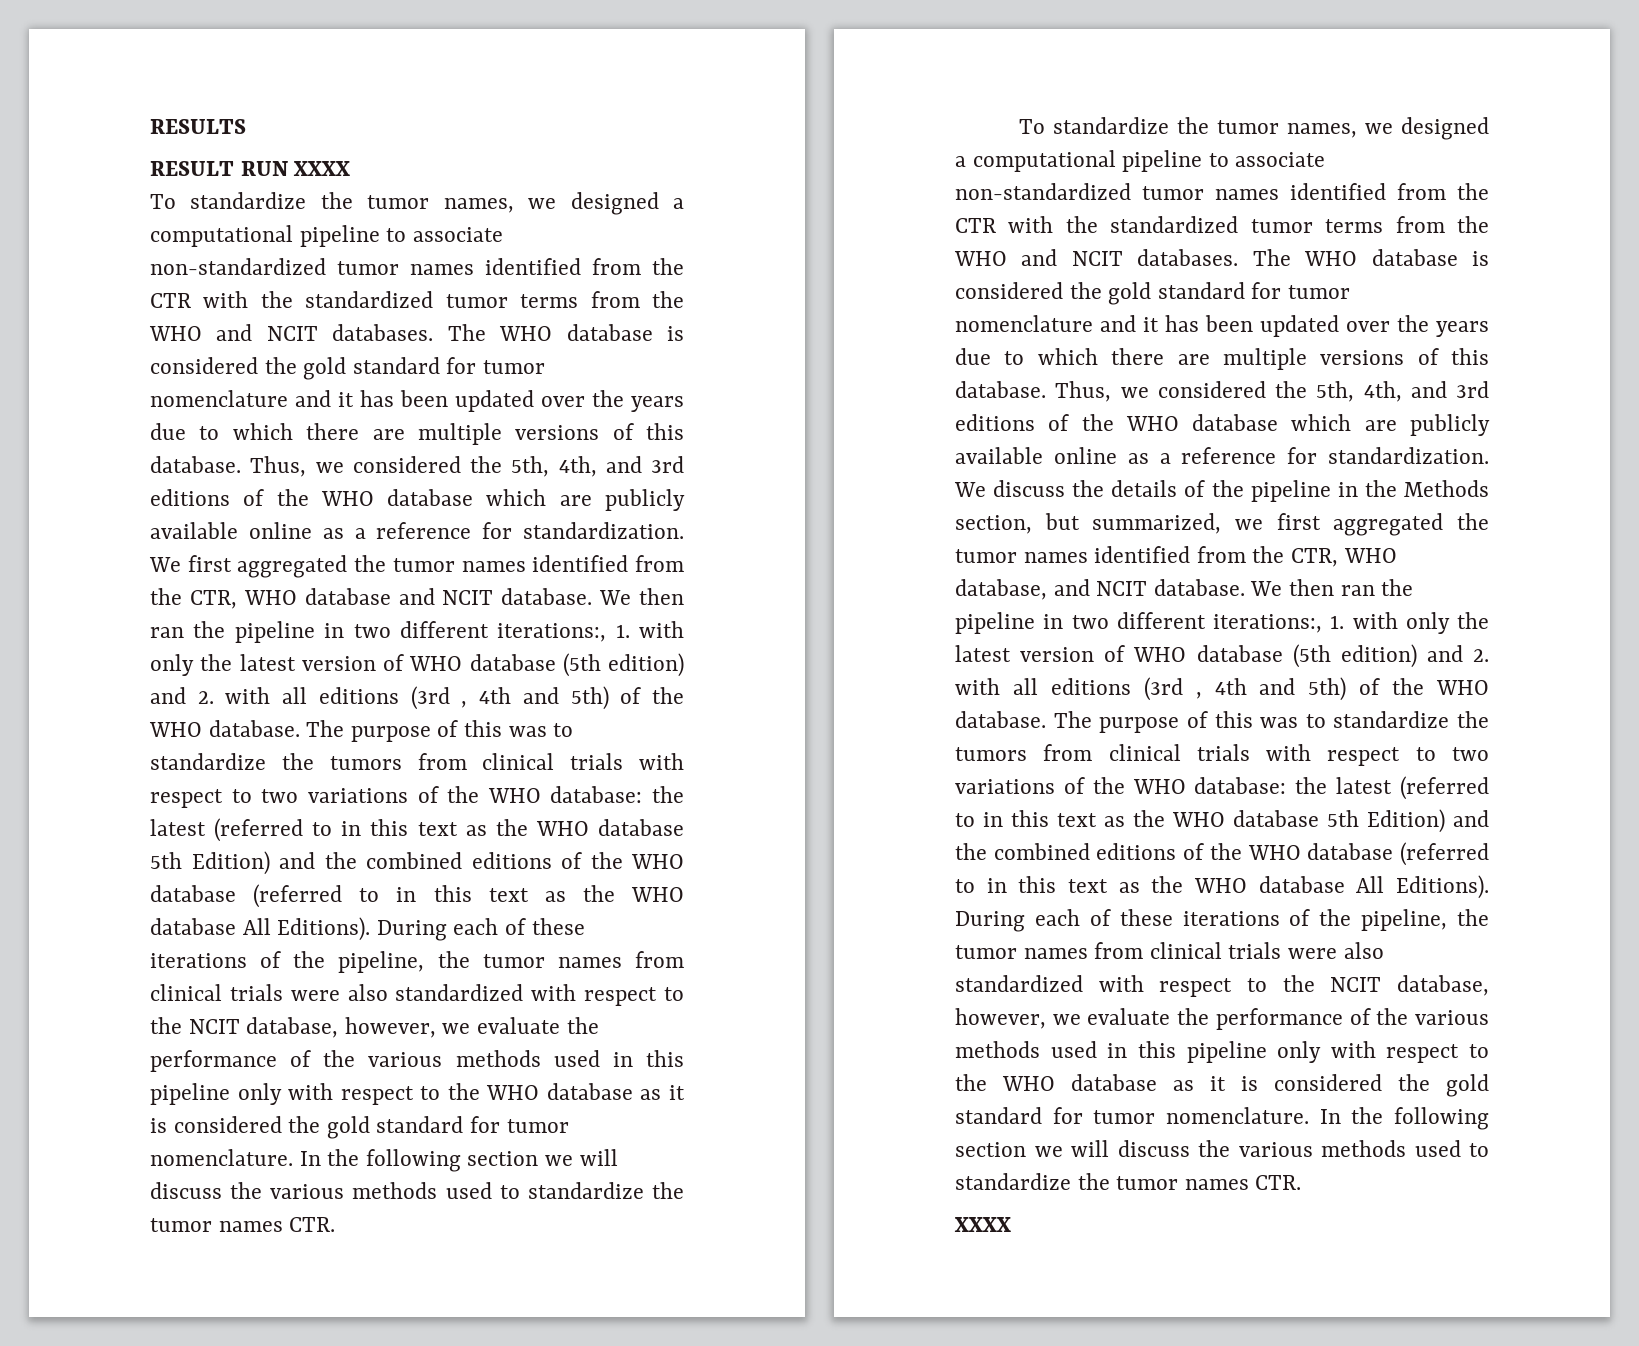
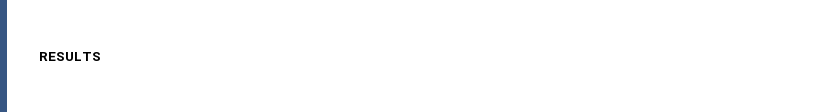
[150,161,351,176] [150,192,684,215] [150,225,503,247] [150,258,684,275] [150,291,684,308] [149,324,684,341] [150,357,546,380] [150,390,684,412] [150,423,684,445] [150,456,684,477] [150,489,685,511] [150,522,684,539] [149,555,684,578] [150,588,684,609] [150,621,684,643] [150,653,684,677] [150,686,685,710] [149,720,574,742] [150,753,684,770] [150,786,684,808] [150,818,684,842] [150,851,684,875] [150,884,684,908] [150,917,585,941] [150,951,685,973] [150,984,684,1006] [150,1017,599,1038] [150,1050,685,1072] [150,1083,685,1105] [150,1116,569,1139] [150,1149,618,1172] [150,1182,685,1199] [150,1217,336,1232] [1018,117,1489,140] [955,150,1326,172] [955,183,1489,200] [955,216,1489,233] [954,249,1489,266] [955,282,1351,305] [955,315,1489,337] [955,348,1489,370] [955,381,1489,402] [955,414,1490,436] [955,447,1489,464] [954,480,1490,502] [955,513,1489,536] [955,546,1397,567] [955,579,1414,600] [955,612,1489,634] [955,644,1489,668] [955,677,1489,701] [955,711,1489,733] [955,744,1489,766] [955,776,1489,800] [955,809,1489,833] [955,842,1489,866] [955,875,1489,899] [955,909,1489,932] [955,942,1384,959] [955,975,1489,997] [955,1008,1489,1030] [955,1041,1489,1063] [955,1074,1489,1097] [955,1107,1489,1130] [955,1140,1489,1157] [955,1173,1302,1190] [954,1217,1011,1232] // RESULT RUN XXXX // To standardize the tumor names, we designed a computational pipeline to associate non-standardized tumor names identified from the CTR with the standardized tumor terms from the WHO and NCIT databases. The WHO database is considered the gold standard for tumor nomenclature and it has been updated over the years due to which there are multiple versions of this database. Thus, we considered the 5th, 4th, and 3rd editions of the WHO database which are publicly available online as a reference for standardization. We first aggregated the tumor names identified from the CTR, WHO database and NCIT database. We then ran the pipeline in two different iterations:, 1. with only the latest version of WHO database (5th edition) and 2. with all editions (3rd , 4th and 5th) of the WHO database. The purpose of this was to standardize the tumors from clinical trials with respect to two variations of the WHO database: the latest (referred to in this text as the WHO database 5th Edition) and the combined editions of the WHO database (referred to in this text as the WHO database All Editions). During each of these iterations of the pipeline, the tumor names from clinical trials were also standardized with respect to the NCIT database, however, we evaluate the performance of the various methods used in this pipeline only with respect to the WHO database as it is considered the gold standard for tumor nomenclature. In the following section we will discuss the various methods used to standardize the tumor names CTR. // To standardize the tumor names, we designed a computational pipeline to associate non-standardized tumor names identified from the CTR with the standardized tumor terms from the WHO and NCIT databases. The WHO database is considered the gold standard for tumor nomenclature and it has been updated over the years due to which there are multiple versions of this database. Thus, we considered the 5th, 4th, and 3rd editions of the WHO database which are publicly available online as a reference for standardization. We discuss the details of the pipeline in the Methods section, but summarized, we first aggregated the tumor names identified from the CTR, WHO database, and NCIT database. We then ran the pipeline in two different iterations:, 1. with only the latest version of WHO database (5th edition) and 2. with all editions (3rd , 4th and 5th) of the WHO database. The purpose of this was to standardize the tumors from clinical trials with respect to two variations of the WHO database: the latest (referred to in this text as the WHO database 5th Edition) and the combined editions of the WHO database (referred to in this text as the WHO database All Editions). During each of these iterations of the pipeline, the tumor names from clinical trials were also standardized with respect to the NCIT database, however, we evaluate the performance of the various methods used in this pipeline only with respect to the WHO database as it is considered the gold standard for tumor nomenclature. In the following section we will discuss the various methods used to standardize the tumor names CTR. // XXXX -> (101, 56) none

